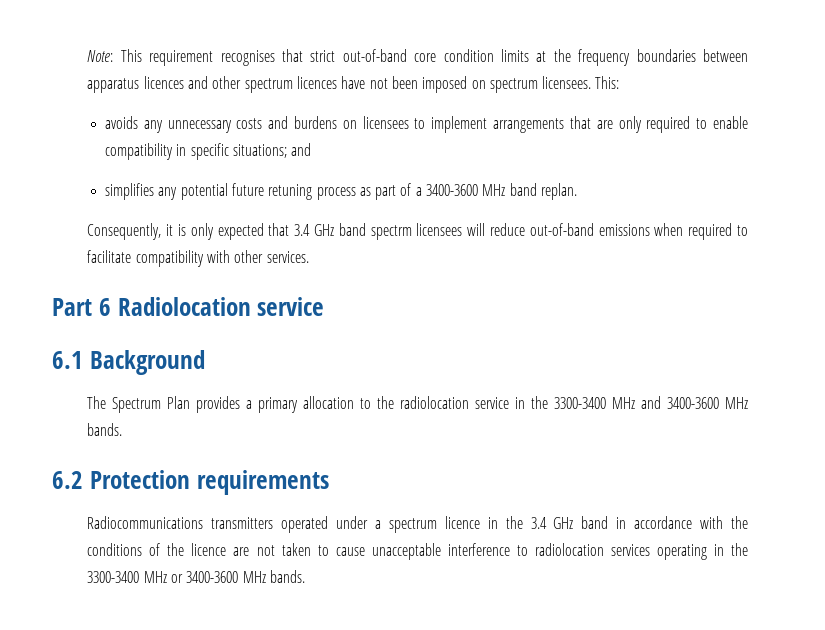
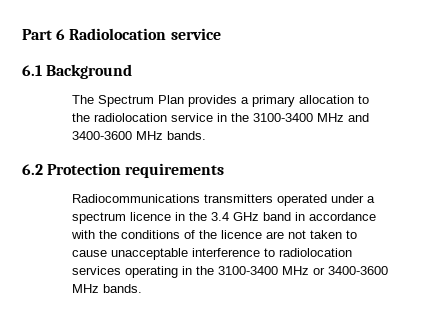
[87,49,749,66] [87,76,620,93] [104,116,748,133] [104,143,312,160] [104,183,578,200] [87,223,748,240] [87,250,309,267] Note: This requirement recognises that strict out-of-band core condition limits at the frequency boundaries between apparatus licences and other spectrum licences have not been imposed on spectrum licensees. This: // avoids any unnecessary costs and burdens on licensees to implement arrangements that are only required to enable compatibility in specific situations; and // simplifies any potential future retuning process as part of a 3400-3600 MHz band replan. // Consequently, it is only expected that 3.4 GHz band spectrm licensees will reduce out-of-band emissions when required to facilitate compatibility with other services. // -> (22, 34) none
[554,397,607,409] 3300-3400 -> [253,113,314,122] 3100-3400
[87,571,140,583] 3300-3400 -> [218,266,279,275] 3100-3400

